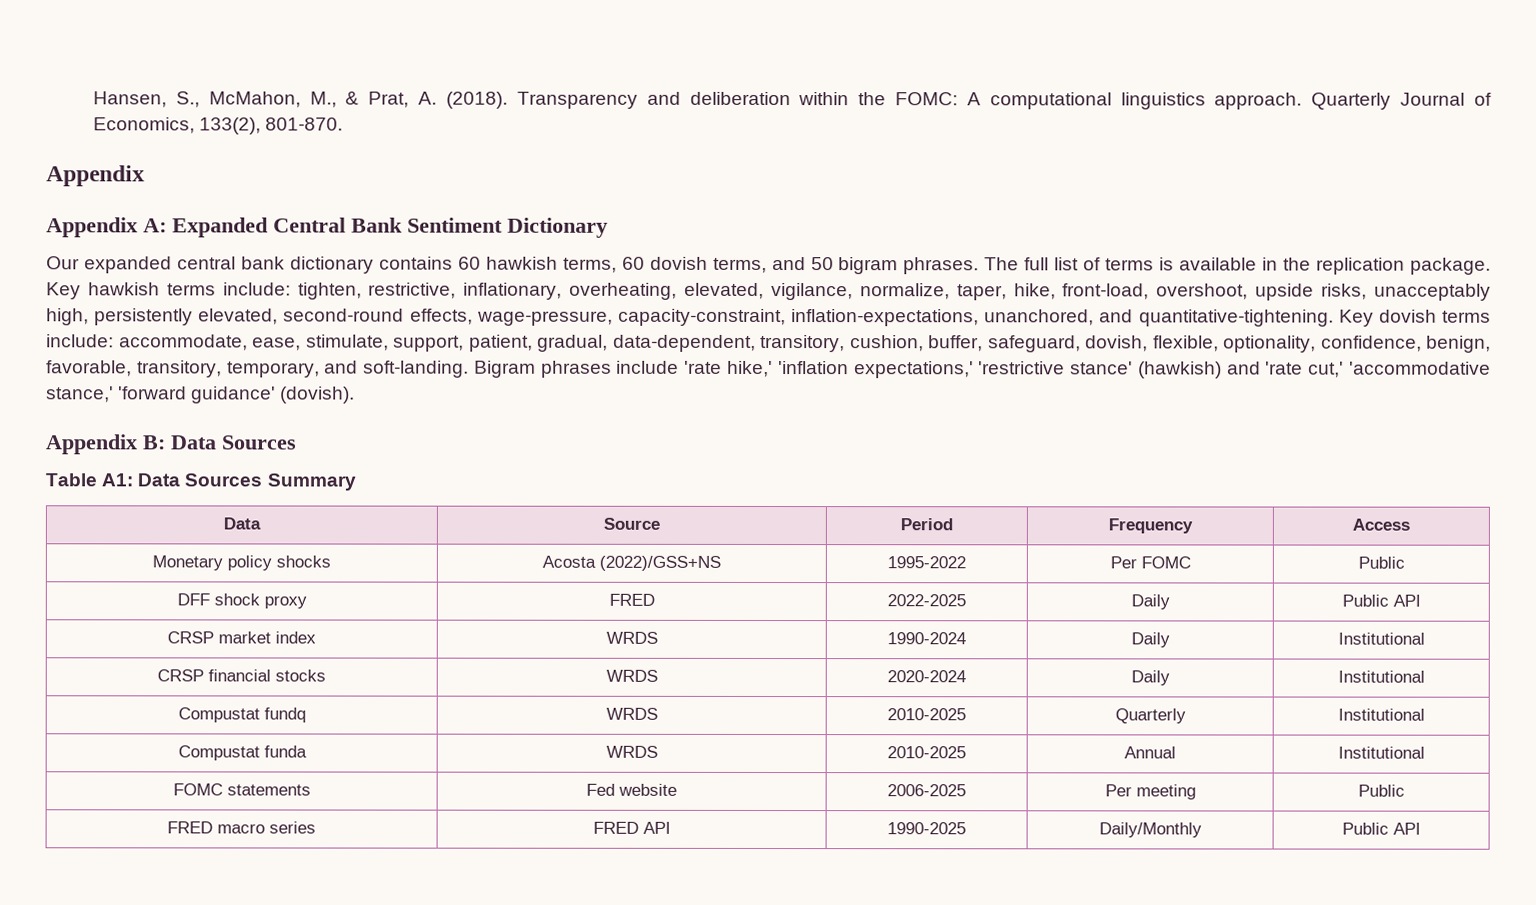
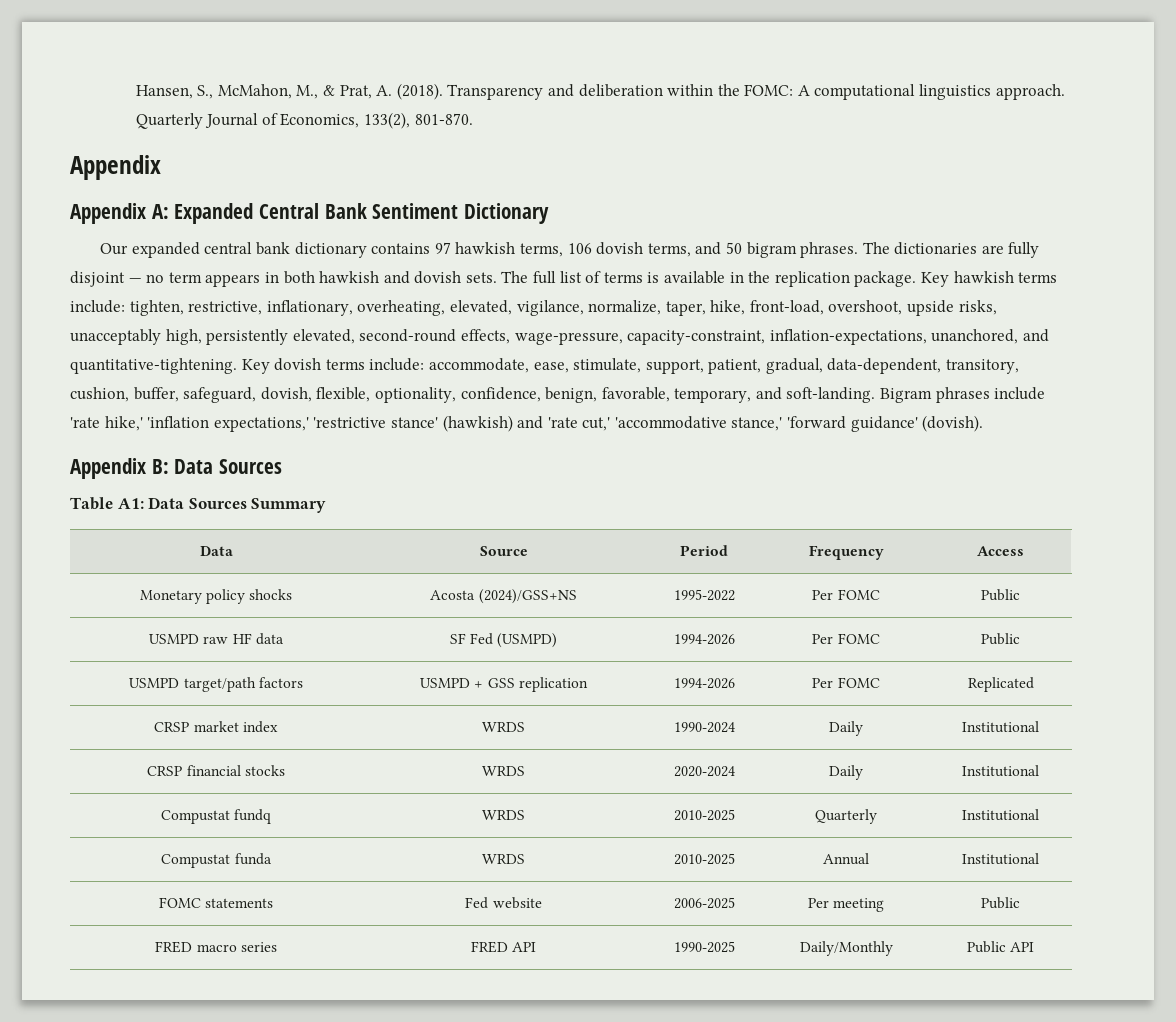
[457,256,481,270] 60 -> [434,242,451,254] 97
[621,256,645,270] 60 -> [567,243,592,254] 106
(1020, 264) none -> [894,242,1040,258] [70,271,529,287] dictionaries are fully disjoint — no term appears in both hawkish and dovish sets. The
[136,360,222,378] transitory, -> (670, 394) none
[599,555,721,571] (2022)/GSS+NS -> [478,589,577,604] (2024)/GSS+NS
[176,593,307,609] [608,593,655,606] [887,594,966,607] [1130,594,1170,610] [1341,594,1421,607] DFF shock proxy | FRED | 2022-2025 | Daily | Public API -> [149,633,284,645] [449,633,558,648] [673,634,735,645] [812,633,880,644] [981,633,1020,645] [129,677,303,692] [420,677,588,692] [673,678,735,689] [812,677,880,688] [967,677,1034,692] USMPD raw HF data | SF Fed (USMPD) | 1994-2026 | Per FOMC | Public // USMPD target/path factors | USMPD + GSS replication | 1994-2026 | Per FOMC | Replicated

